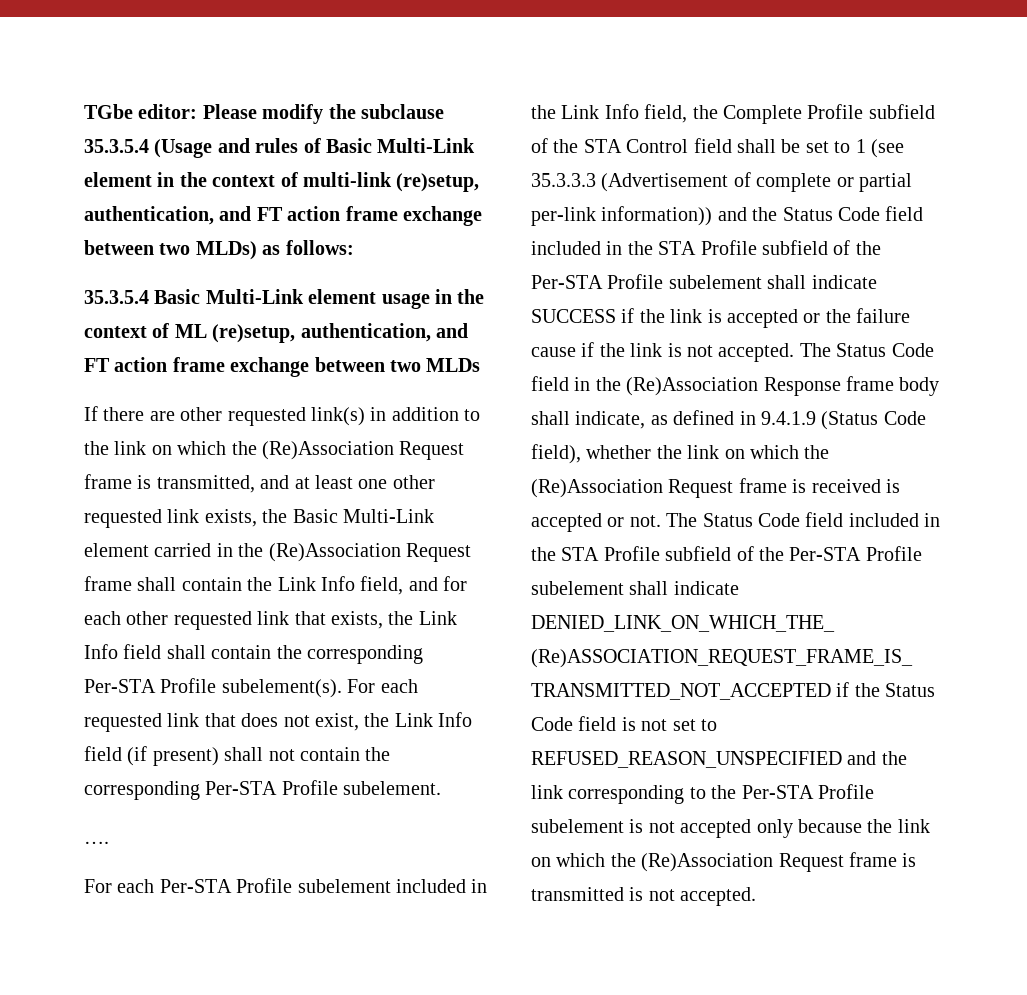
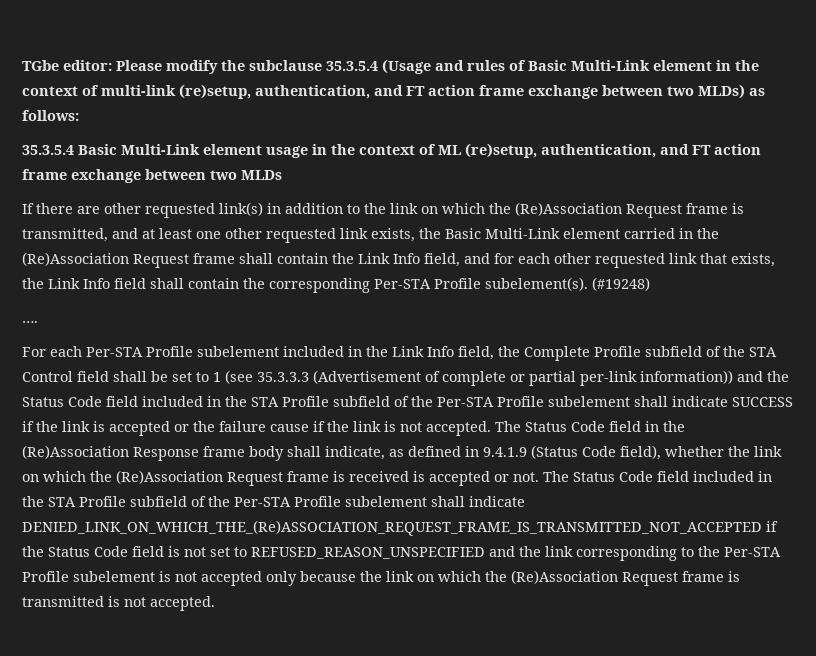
[347,679,418,693] [84,712,473,732] [84,746,391,766] [84,780,442,800] For each requested link that does not exist, the Link Info field (if present) shall not contain the corresponding Per-STA Profile subelement. -> [592,277,650,291] (#19248)

